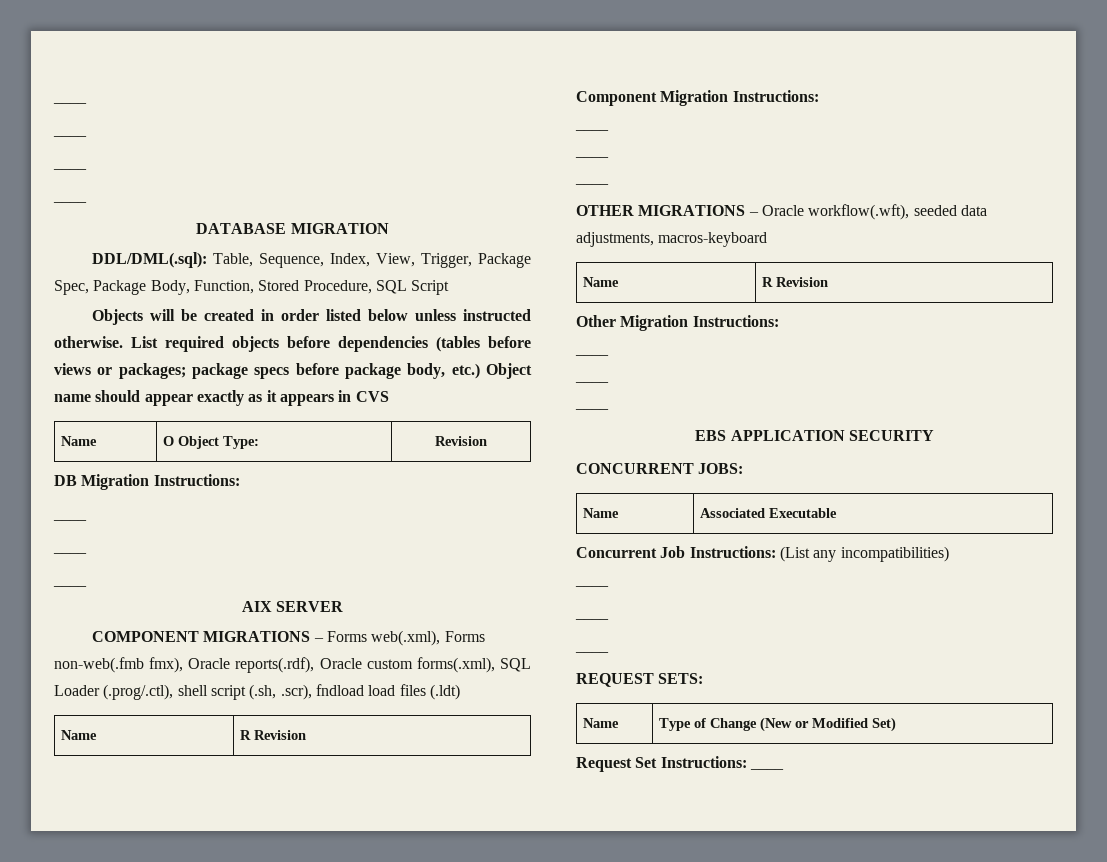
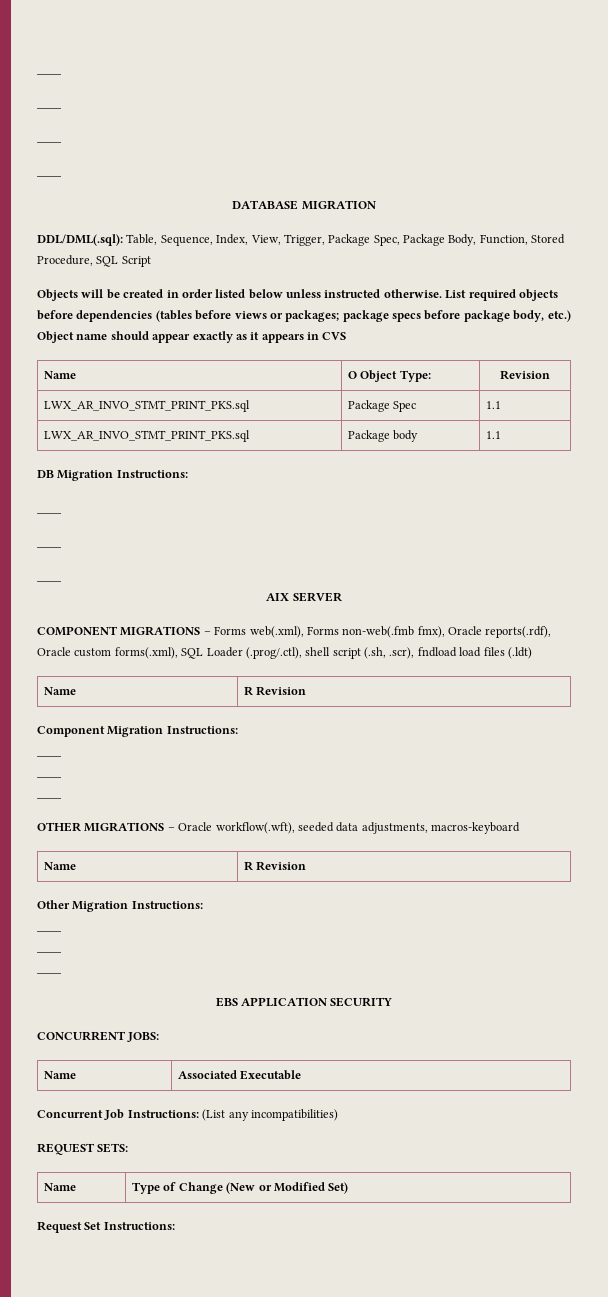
(487, 441) none -> [44,400,251,412] [348,400,417,412] [486,401,502,409] [44,430,251,442] [348,430,419,442] [486,431,502,439] // LWX_AR_INVO_STMT_PRINT_PKS.sql | Package Spec | 1.1 // LWX_AR_INVO_STMT_PRINT_PKS.sql | Package body | 1.1
[575,585,609,587] [575,618,609,620] [575,651,609,653] // ____ // ____ // ____ -> (338, 1115) none
[749,768,784,770] ____ -> (175, 1226) none

